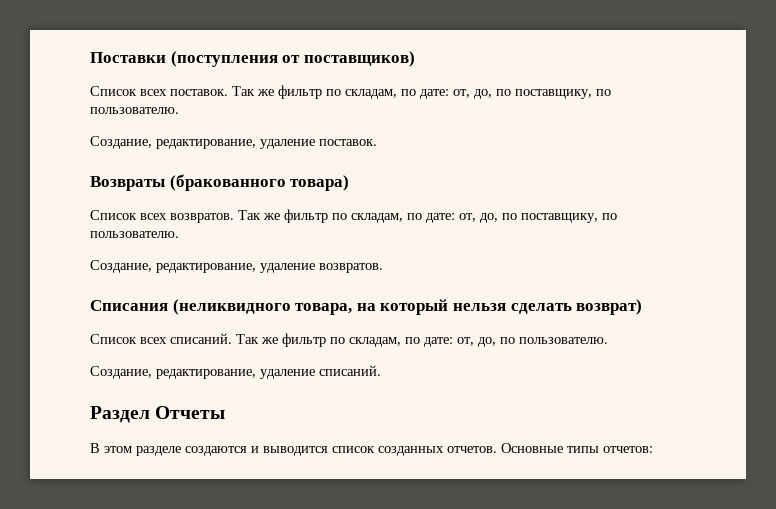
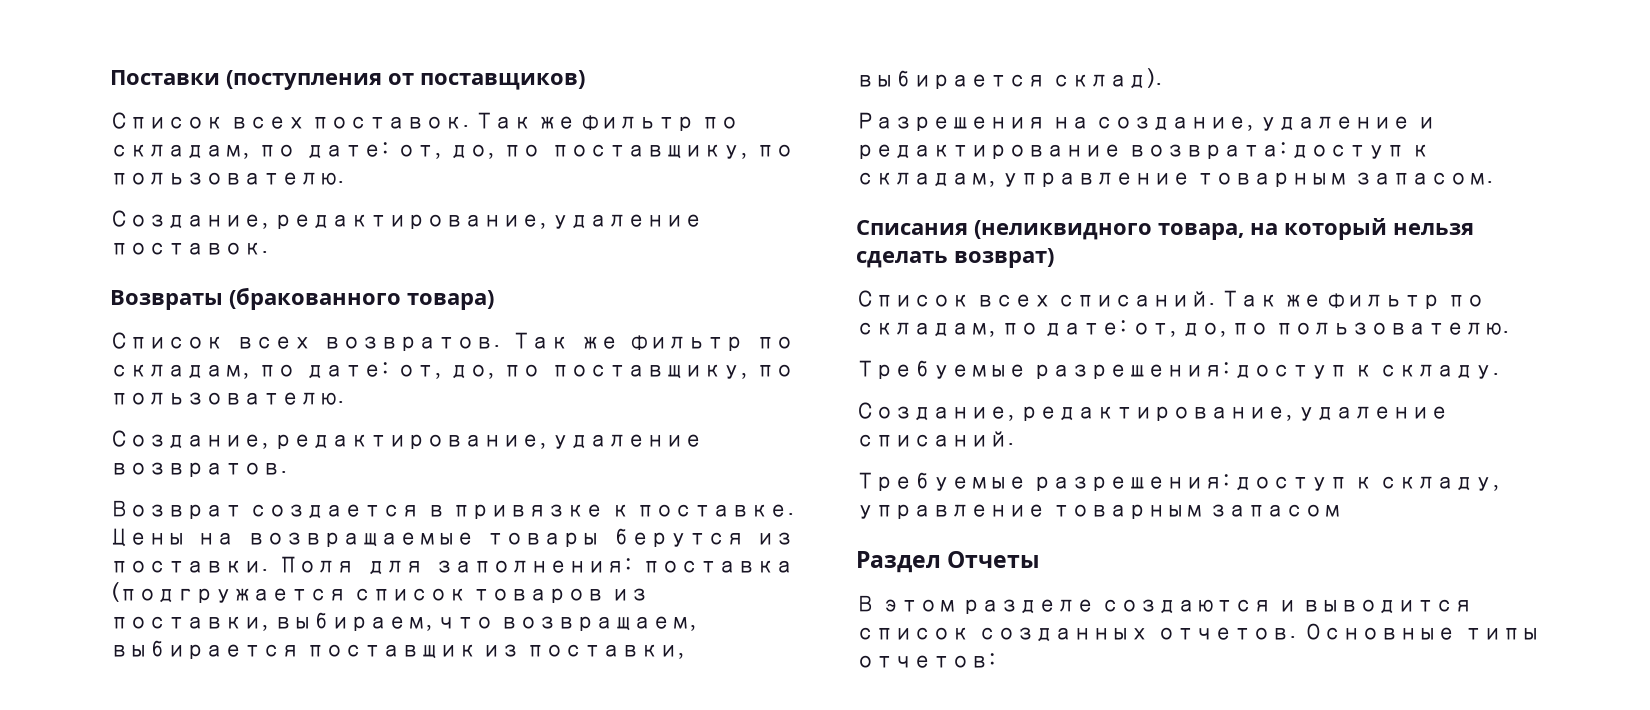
(383, 268) none -> [110,500,795,519] [110,528,794,547] [110,556,794,575] [110,582,650,603] [110,612,697,631] [110,640,685,659] [856,68,1162,89] [856,112,1436,131] [856,142,1431,159] [856,172,1494,187] // Возврат создается в привязке к поставке. Цены на возвращаемые товары берутся из поставки. Поля для заполнения: поставка (подгружается список товаров из поставки, выбираем, что возвращаем, выбирается поставщик из поставки, выбирается склад). // Разрешения на создание, удаление и редактирование возврата: доступ к складам, управление товарным запасом.
(608, 340) none -> [856,360,1499,379] // Требуемые разрешения: доступ к складу.
(381, 370) none -> [856,472,1499,491] [856,504,1343,519] // Требуемые разрешения: доступ к складу, управление товарным запасом

